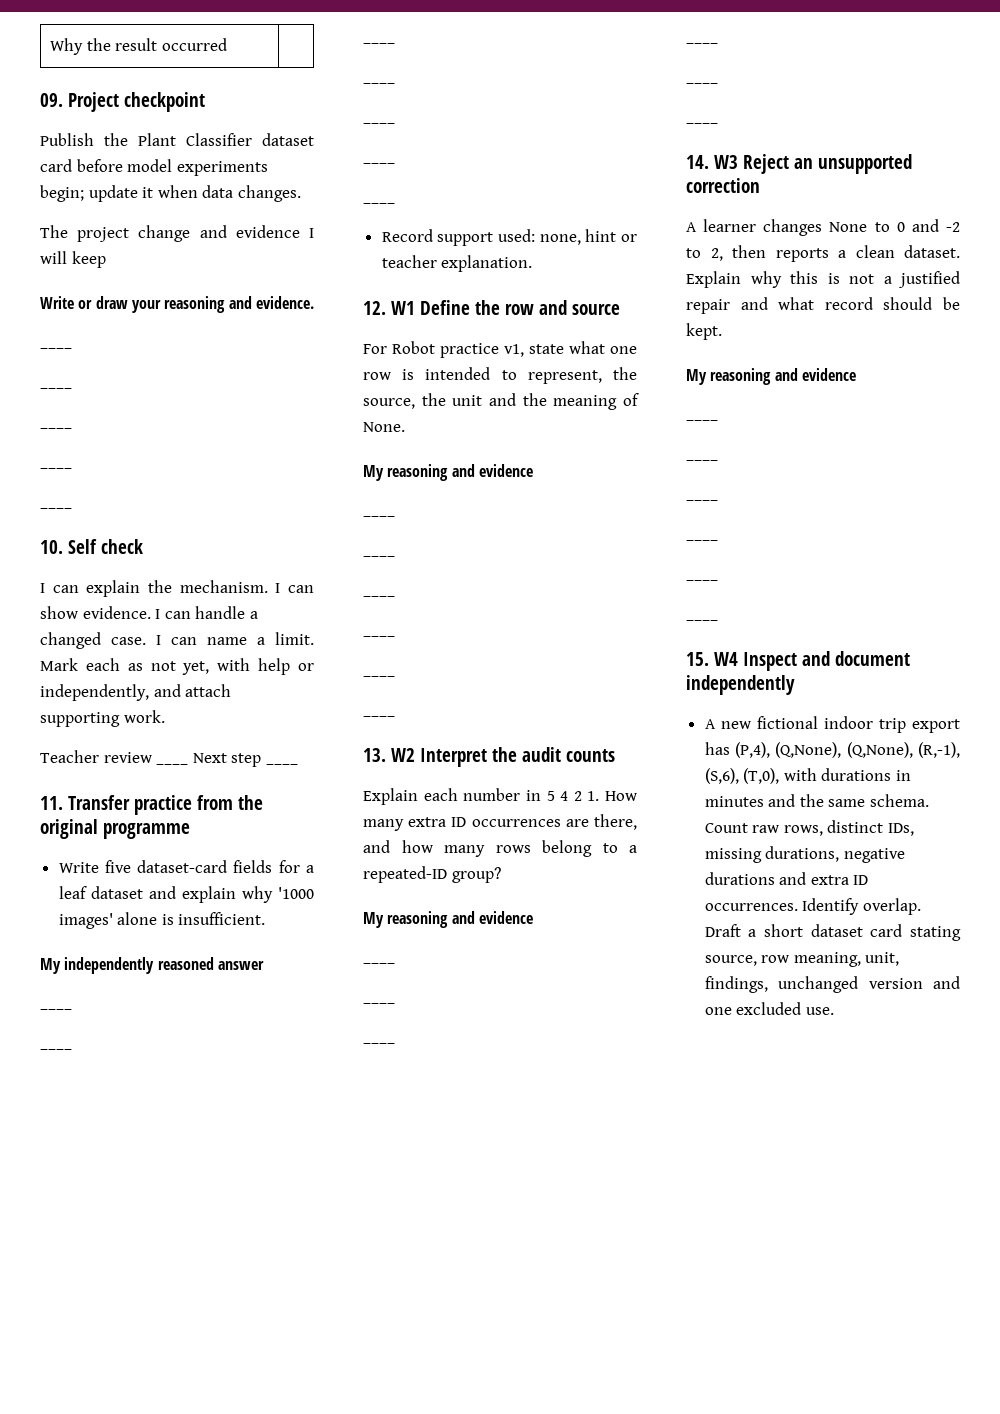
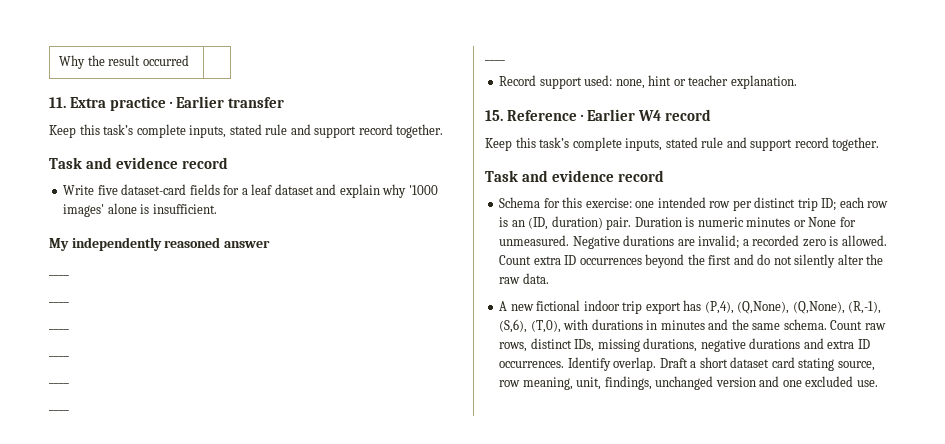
[40,92,205,112] [40,133,314,146] [40,159,268,176] [40,185,301,202] [40,225,314,242] [40,251,106,268] [40,296,314,313] [40,347,72,349] [40,387,72,389] [40,427,72,429] [40,467,72,469] [40,507,72,509] [40,539,143,554] [40,580,314,597] [40,606,258,619] [40,632,314,649] [40,658,314,675] [40,684,232,701] [40,710,165,727] [40,750,152,763] [156,763,189,765] [192,753,298,767] [40,795,263,815] [40,819,190,839] 09. Project checkpoint // Publish the Plant Classifier dataset card before model experiments begin; update it when data changes. // The project change and evidence I will keep // Write or draw your reasoning and evidence. // ____ // ____ // ____ // ____ // ____ // 10. Self check // I can explain the mechanism. I can show evidence. I can handle a changed case. I can name a limit. Mark each as not yet, with help or independently, and attach supporting work. // Teacher review ____ Next step ____ // 11. Transfer practice from the original programme -> [49,96,285,111] [49,124,444,138] [49,157,228,169] 11. Extra practice · Earlier transfer // Keep this task’s complete inputs, stated rule and support record together. // Task and evidence record
[363,300,620,315] [363,341,637,358] [363,367,637,384] [363,393,639,410] [363,422,405,432] [363,464,533,481] [363,515,395,517] [363,555,395,557] [363,595,395,597] [363,635,395,637] [363,675,395,677] [363,715,395,717] [363,747,615,767] [363,788,637,805] [363,814,637,831] [363,840,637,857] [363,866,501,883] [363,911,533,928] [363,962,395,964] [363,1002,395,1004] [363,1042,395,1044] [686,42,718,44] [686,82,718,84] [686,122,718,124] [686,154,912,174] [686,178,760,193] [686,219,960,236] [686,245,960,262] [686,271,960,288] [686,297,960,314] [686,323,722,340] [686,368,856,385] [686,419,718,421] [686,459,718,461] [686,499,718,501] [686,539,718,541] [686,579,718,581] [686,619,718,621] [686,651,910,671] [686,675,795,695] 12. W1 Define the row and source // For Robot practice v1, state what one row is intended to represent, the source, the unit and the meaning of None. // My reasoning and evidence // ____ // ____ // ____ // ____ // ____ // ____ // 13. W2 Interpret the audit counts // Explain each number in 5 4 2 1. How many extra ID occurrences are there, and how many rows belong to a repeated-ID group? // My reasoning and evidence // ____ // ____ // ____ // ____ // ____ // ____ // 14. W3 Reject an unsupported correction // A learner changes None to 0 and -2 to 2, then reports a clean dataset. Explain why this is not a justified repair and what record should be kept. // My reasoning and evidence // ____ // ____ // ____ // ____ // ____ // ____ // 15. W4 Inspect and document independently -> [485,109,712,121] [485,137,880,151] [485,170,664,182] [499,197,889,211] [499,216,856,230] [499,235,887,249] [499,254,884,268] [499,273,549,284] 15. Reference · Earlier W4 record // Keep this task’s complete inputs, stated rule and support record together. // Task and evidence record // Schema for this exercise: one intended row per distinct trip ID; each row is an (ID, duration) pair. Duration is numeric minutes or None for unmeasured. Negative durations are invalid; a recorded zero is allowed. Count extra ID occurrences beyond the first and do not silently alter the raw data.

